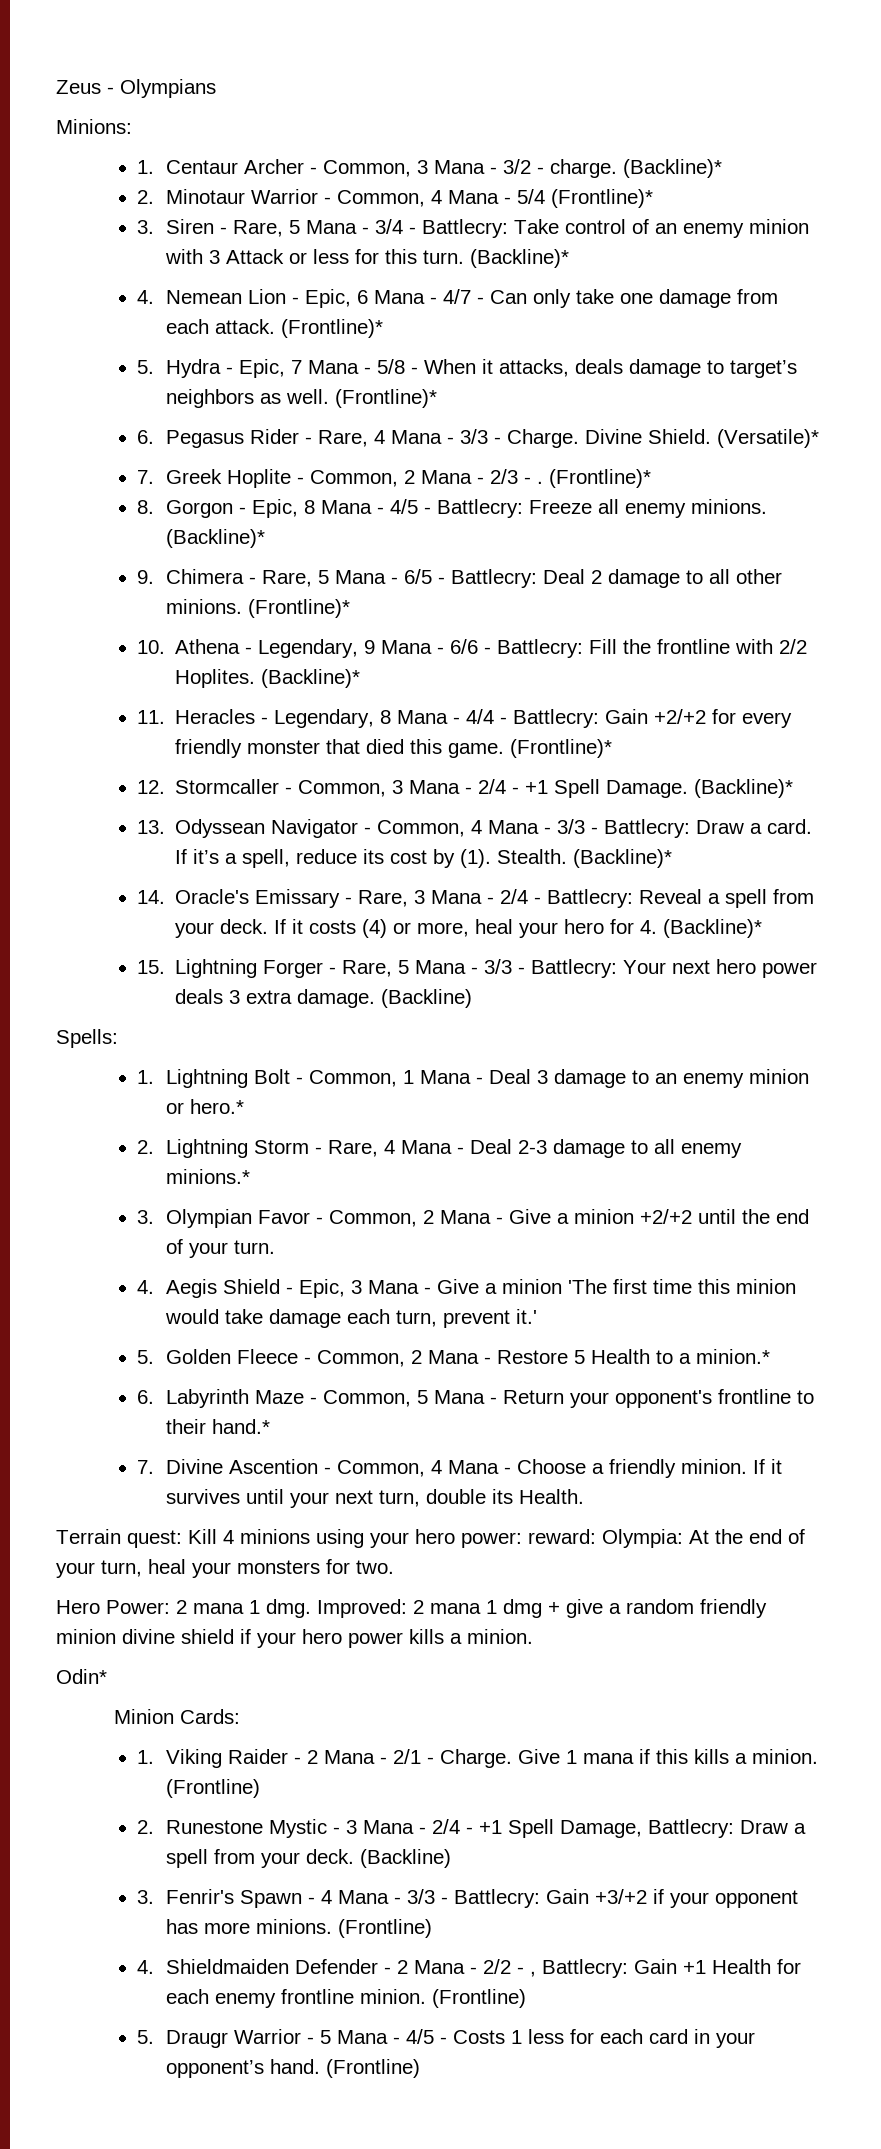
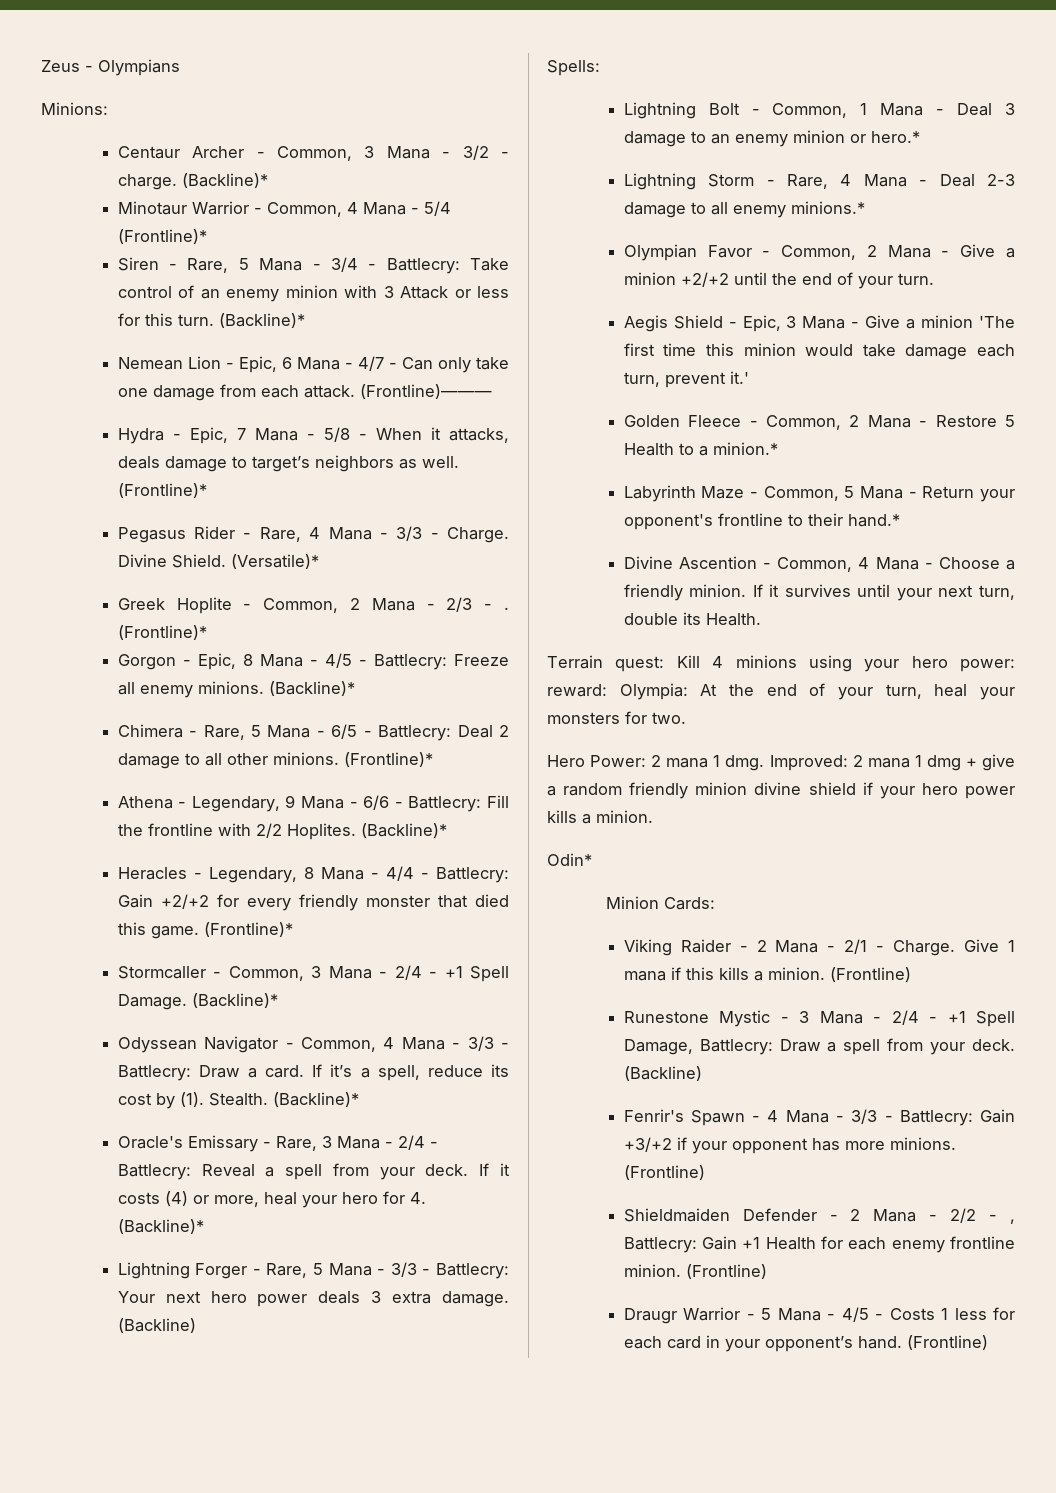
[137,160,155,174] 1. -> (108, 108) none
[137,190,155,204] 2. -> (268, 180) none
[137,220,155,234] 3. -> (207, 236) none
[137,290,155,304] 4. -> (305, 320) none
[281,319,384,338] [137,360,155,374] (Frontline)* // 5. -> [359,384,492,399] (Frontline)——— //
[137,430,155,444] 6. -> (207, 490) none
[137,470,155,484] 7. -> (319, 561) none
[137,500,155,514] 8. -> (207, 632) none
[137,570,155,584] 9. -> (355, 688) none
[137,640,166,654] 10. -> (433, 759) none
[137,710,166,724] 11. -> (447, 830) none
[137,780,166,794] 12. -> (293, 929) none
[137,820,166,834] 13. -> (278, 1000) none
[137,890,166,904] 14. -> (359, 1099) none
[137,960,166,974] 15. -> (204, 1226) none
[137,1070,155,1084] 1. -> (600, 68) none
[137,1140,155,1154] 2. -> (920, 137) none
[137,1210,155,1224] 3. -> (865, 207) none
[137,1280,155,1294] 4. -> (934, 279) none
[137,1350,155,1364] 5. -> (749, 377) none
[137,1390,155,1404] 6. -> (778, 448) none
[137,1460,155,1474] 7. -> (900, 520) none
[137,1750,155,1764] 1. -> (715, 903) none
[137,1820,155,1834] 2. -> (911, 974) none
[137,1890,155,1904] 3. -> (702, 1073) none
[137,1960,155,1974] 4. -> (705, 1172) none
[137,2030,155,2044] 5. -> (767, 1271) none

